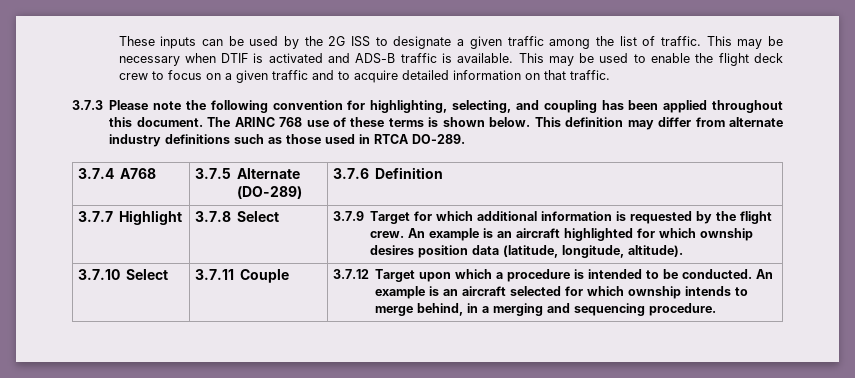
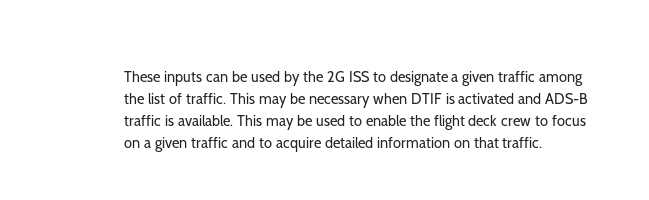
[72,100,784,113] [109,117,783,130] [109,134,466,147] [78,168,157,179] [195,168,301,179] [237,186,303,199] [333,167,444,179] [78,210,183,225] [195,211,280,222] [333,211,773,224] [370,228,754,241] [370,245,684,258] [78,269,169,280] [195,269,290,283] [333,269,774,282] [375,286,749,299] [375,303,717,316] // 3.7.3 Please note the following convention for highlighting, selecting, and coupling has been applied throughout this document. The ARINC 768 use of these terms is shown below. This definition may differ from alternate industry definitions such as those used in RTCA DO-289. // 3.7.4 A768 | 3.7.5 Alternate (DO-289) | 3.7.6 Definition // 3.7.7 Highlight | 3.7.8 Select | 3.7.9 Target for which additional information is requested by the flight crew. An example is an aircraft highlighted for which ownship desires position data (latitude, longitude, altitude). // 3.7.10 Select | 3.7.11 Couple | 3.7.12 Target upon which a procedure is intended to be conducted. An example is an aircraft selected for which ownship intends to merge behind, in a merging and sequencing procedure. -> (543, 142) none

